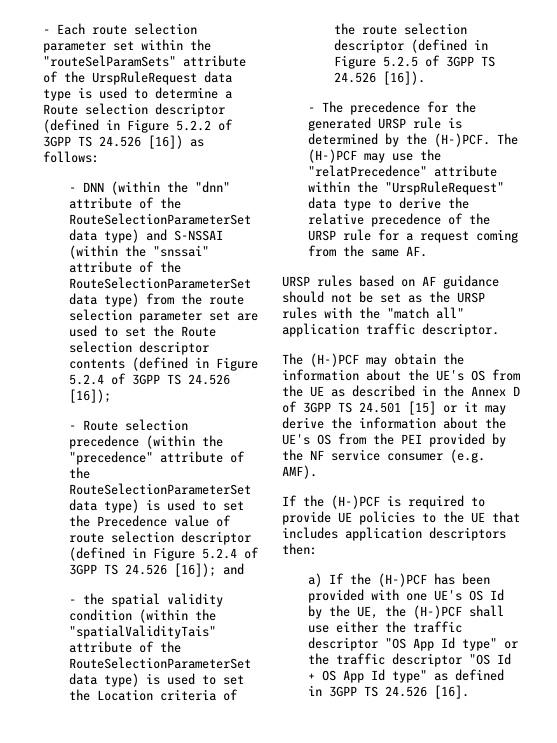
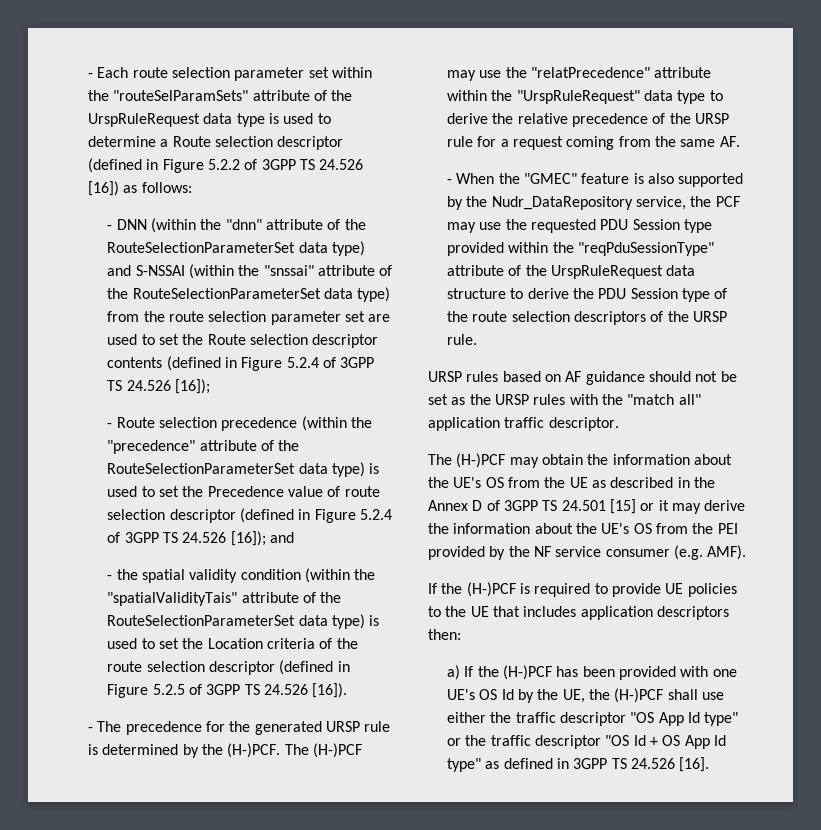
(427, 251) none -> [447,173,744,187] [447,196,740,210] [447,219,713,233] [447,242,715,256] [447,265,696,279] [447,288,728,302] [447,311,728,325] [447,334,478,345] // - When the "GMEC" feature is also supported by the Nudr_DataRepository service, the PCF may use the requested PDU Session type provided within the "reqPduSessionType" attribute of the UrspRuleRequest data structure to derive the PDU Session type of the route selection descriptors of the URSP rule.

